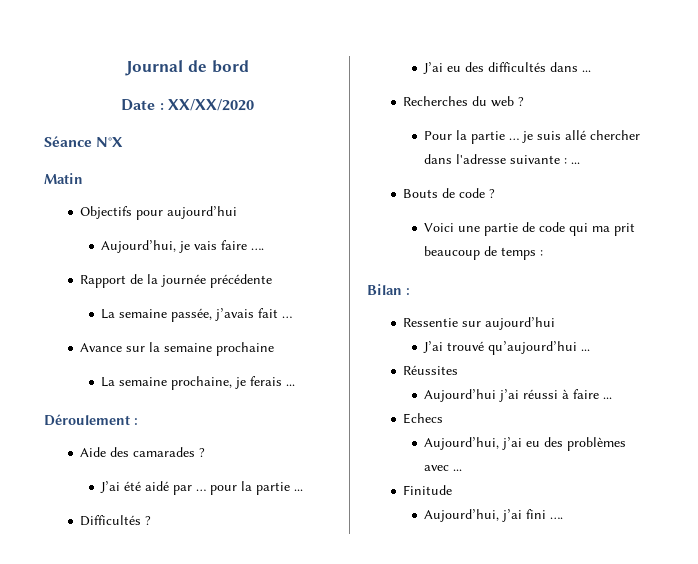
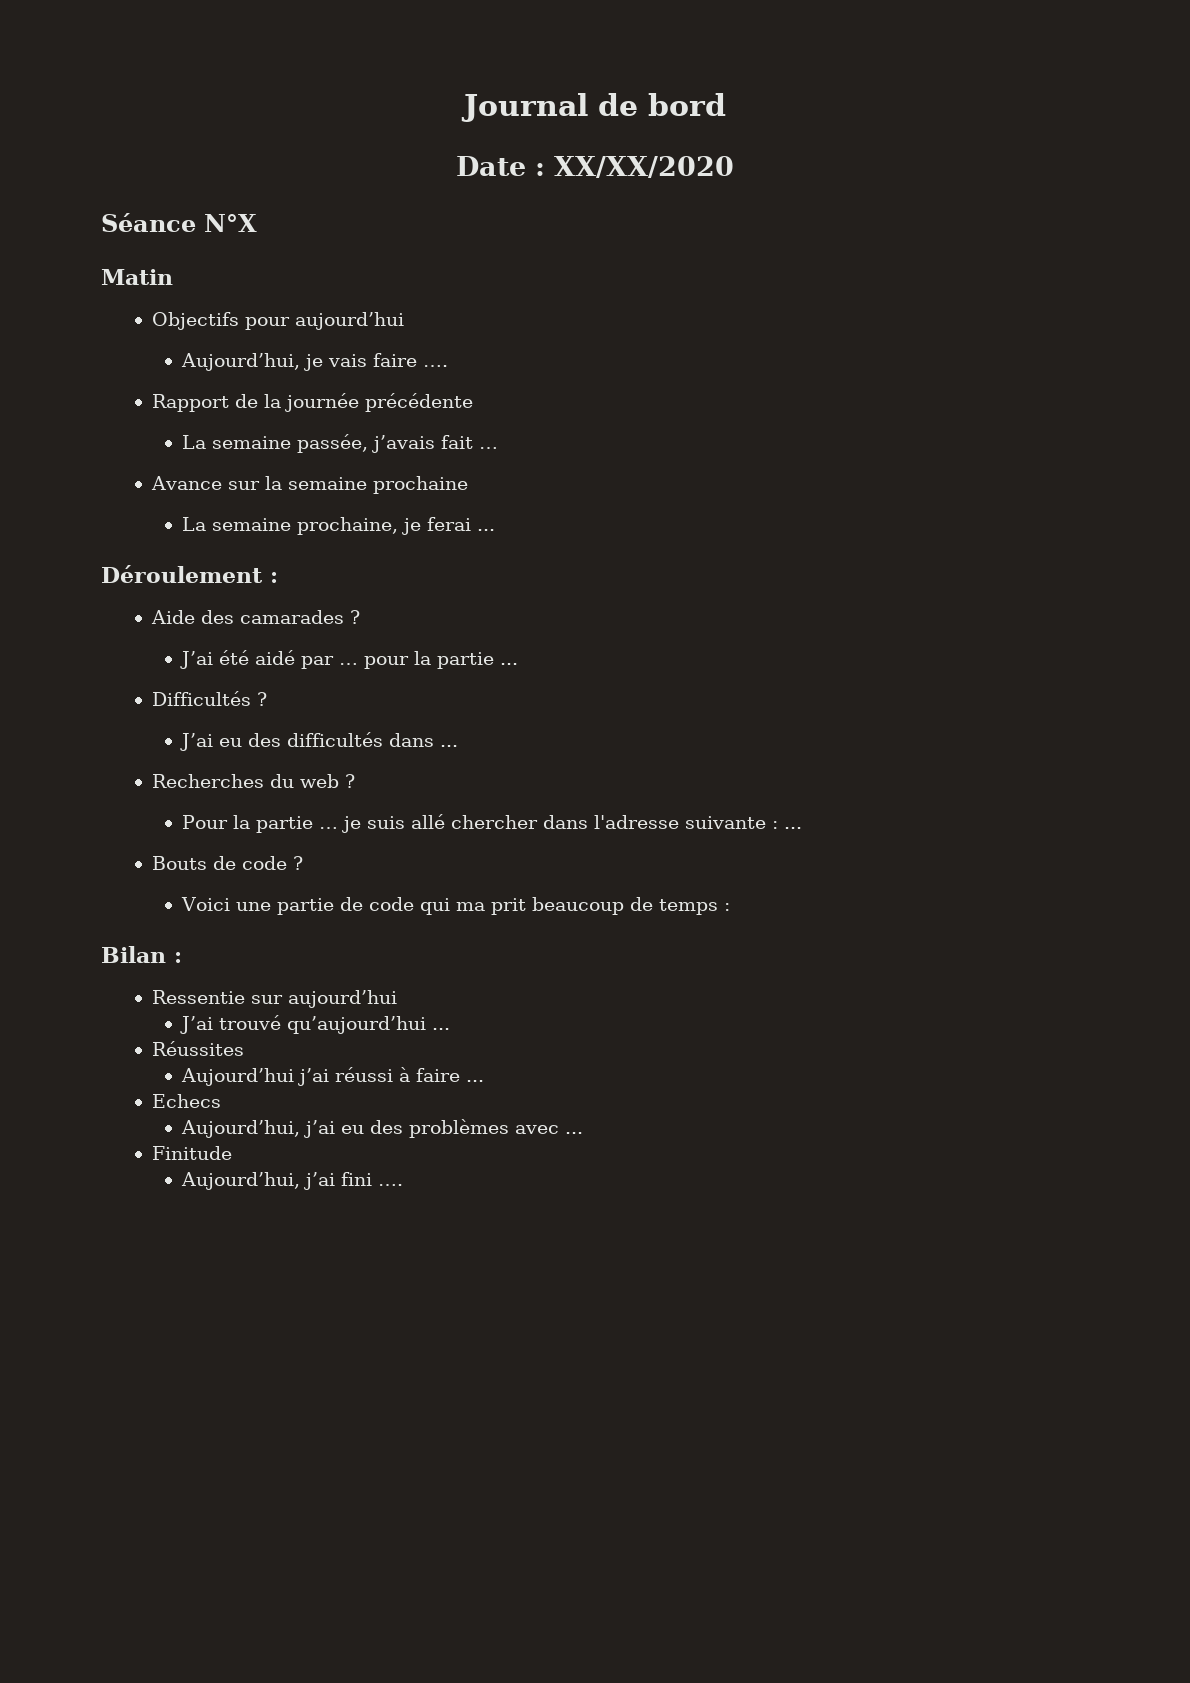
[250,376,283,386] ferais -> [427,517,472,531] ferai

